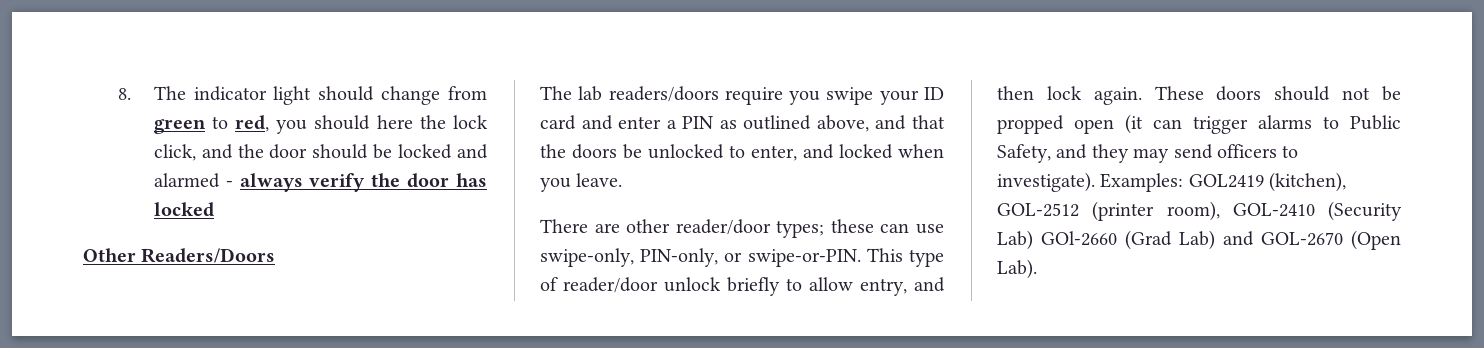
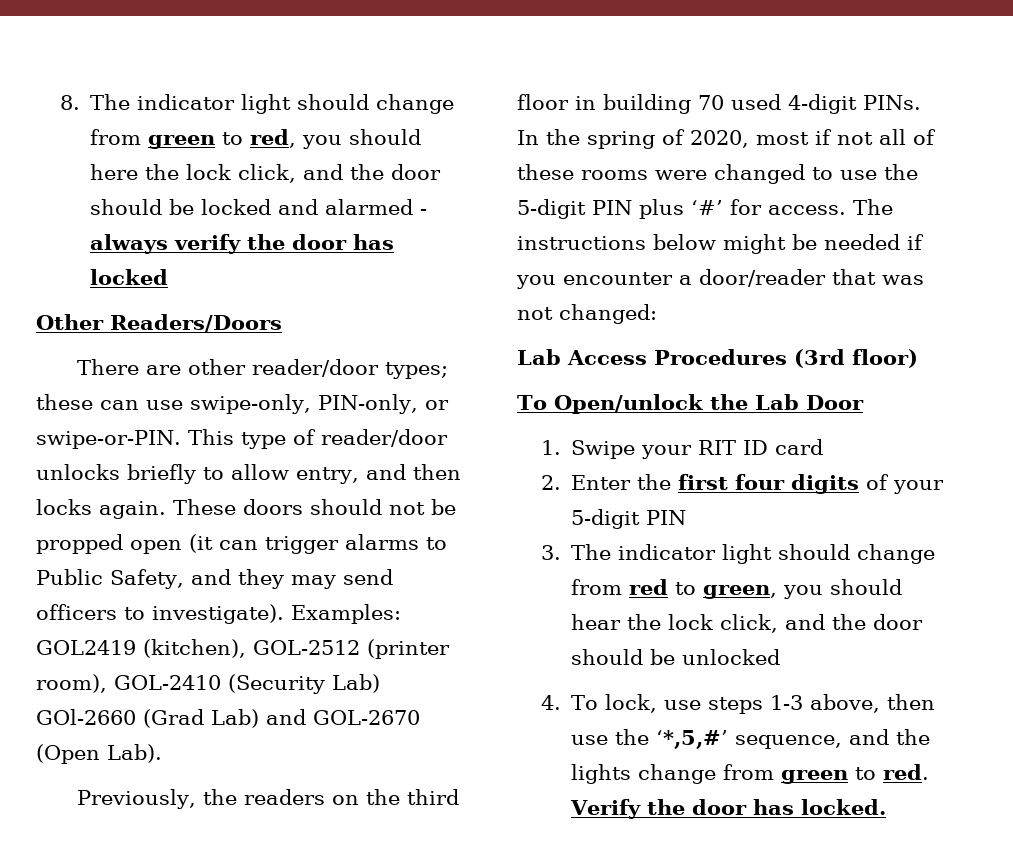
[540,86,944,105] [540,115,945,132] [540,144,944,161] [540,173,623,192] // The lab readers/doors require you swipe your ID card and enter a PIN as outlined above, and that the doors be unlocked to enter, and locked when you leave. -> (282, 323) none
[664,277,721,292] unlock -> [36,464,120,480] unlocks
[1046,86,1082,100] lock -> [36,499,92,515] locks
(1037, 269) none -> [76,789,459,809] [517,94,921,114] [517,129,936,149] [517,164,918,184] [517,199,893,219] [517,234,924,254] [516,269,924,289] [517,304,657,324] [517,349,918,368] [517,394,864,414] [540,439,824,459] [540,474,945,494] [571,509,687,529] [540,544,936,564] [571,579,903,599] [571,614,924,633] [571,649,781,665] [540,694,936,714] [571,729,931,749] [571,764,930,784] [570,799,887,819] // Previously, the readers on the third floor in building 70 used 4-digit PINs. In the spring of 2020, most if not all of these rooms were changed to use the 5-digit PIN plus ‘#’ for access. The instructions below might be needed if you encounter a door/reader that was not changed: // Lab Access Procedures (3rd floor) // To Open/unlock the Lab Door // 1. Swipe your RIT ID card // 2. Enter the first four digits of your 5-digit PIN // 3. The indicator light should change from red to green, you should hear the lock click, and the door should be unlocked // 4. To lock, use steps 1-3 above, then use the ‘*,5,#’ sequence, and the lights change from green to red. Verify the door has locked.

